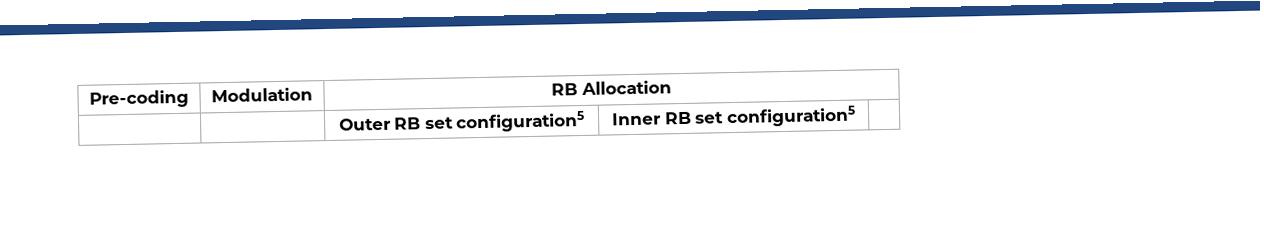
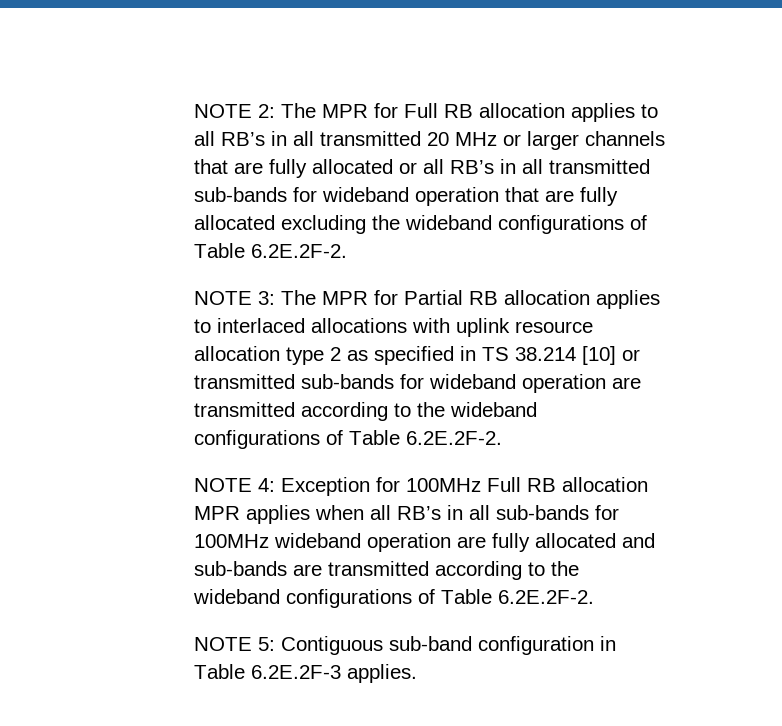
[89,89,189,109] [211,87,313,103] [551,80,672,96] [338,110,586,133] [611,105,856,128] Pre-coding | Modulation | RB Allocation // | | Outer RB set configuration5 | Inner RB set configuration5 | -> [194,103,659,122] [194,131,666,150] [194,159,651,178] [194,187,619,206] [194,215,648,234] [194,243,348,258] [194,290,661,309] [194,318,594,337] [194,346,641,365] [194,374,642,393] [194,402,538,421] [194,430,503,449] [194,477,649,496] [194,505,620,524] [194,533,656,552] [194,561,580,580] [193,589,595,608] [194,636,617,655] [194,664,418,683] NOTE 2: The MPR for Full RB allocation applies to all RB’s in all transmitted 20 MHz or larger channels that are fully allocated or all RB’s in all transmitted sub-bands for wideband operation that are fully allocated excluding the wideband configurations of Table 6.2E.2F-2. // NOTE 3: The MPR for Partial RB allocation applies to interlaced allocations with uplink resource allocation type 2 as specified in TS 38.214 [10] or transmitted sub-bands for wideband operation are transmitted according to the wideband configurations of Table 6.2E.2F-2. // NOTE 4: Exception for 100MHz Full RB allocation MPR applies when all RB’s in all sub-bands for 100MHz wideband operation are fully allocated and sub-bands are transmitted according to the wideband configurations of Table 6.2E.2F-2. // NOTE 5: Contiguous sub-band configuration in Table 6.2E.2F-3 applies.

